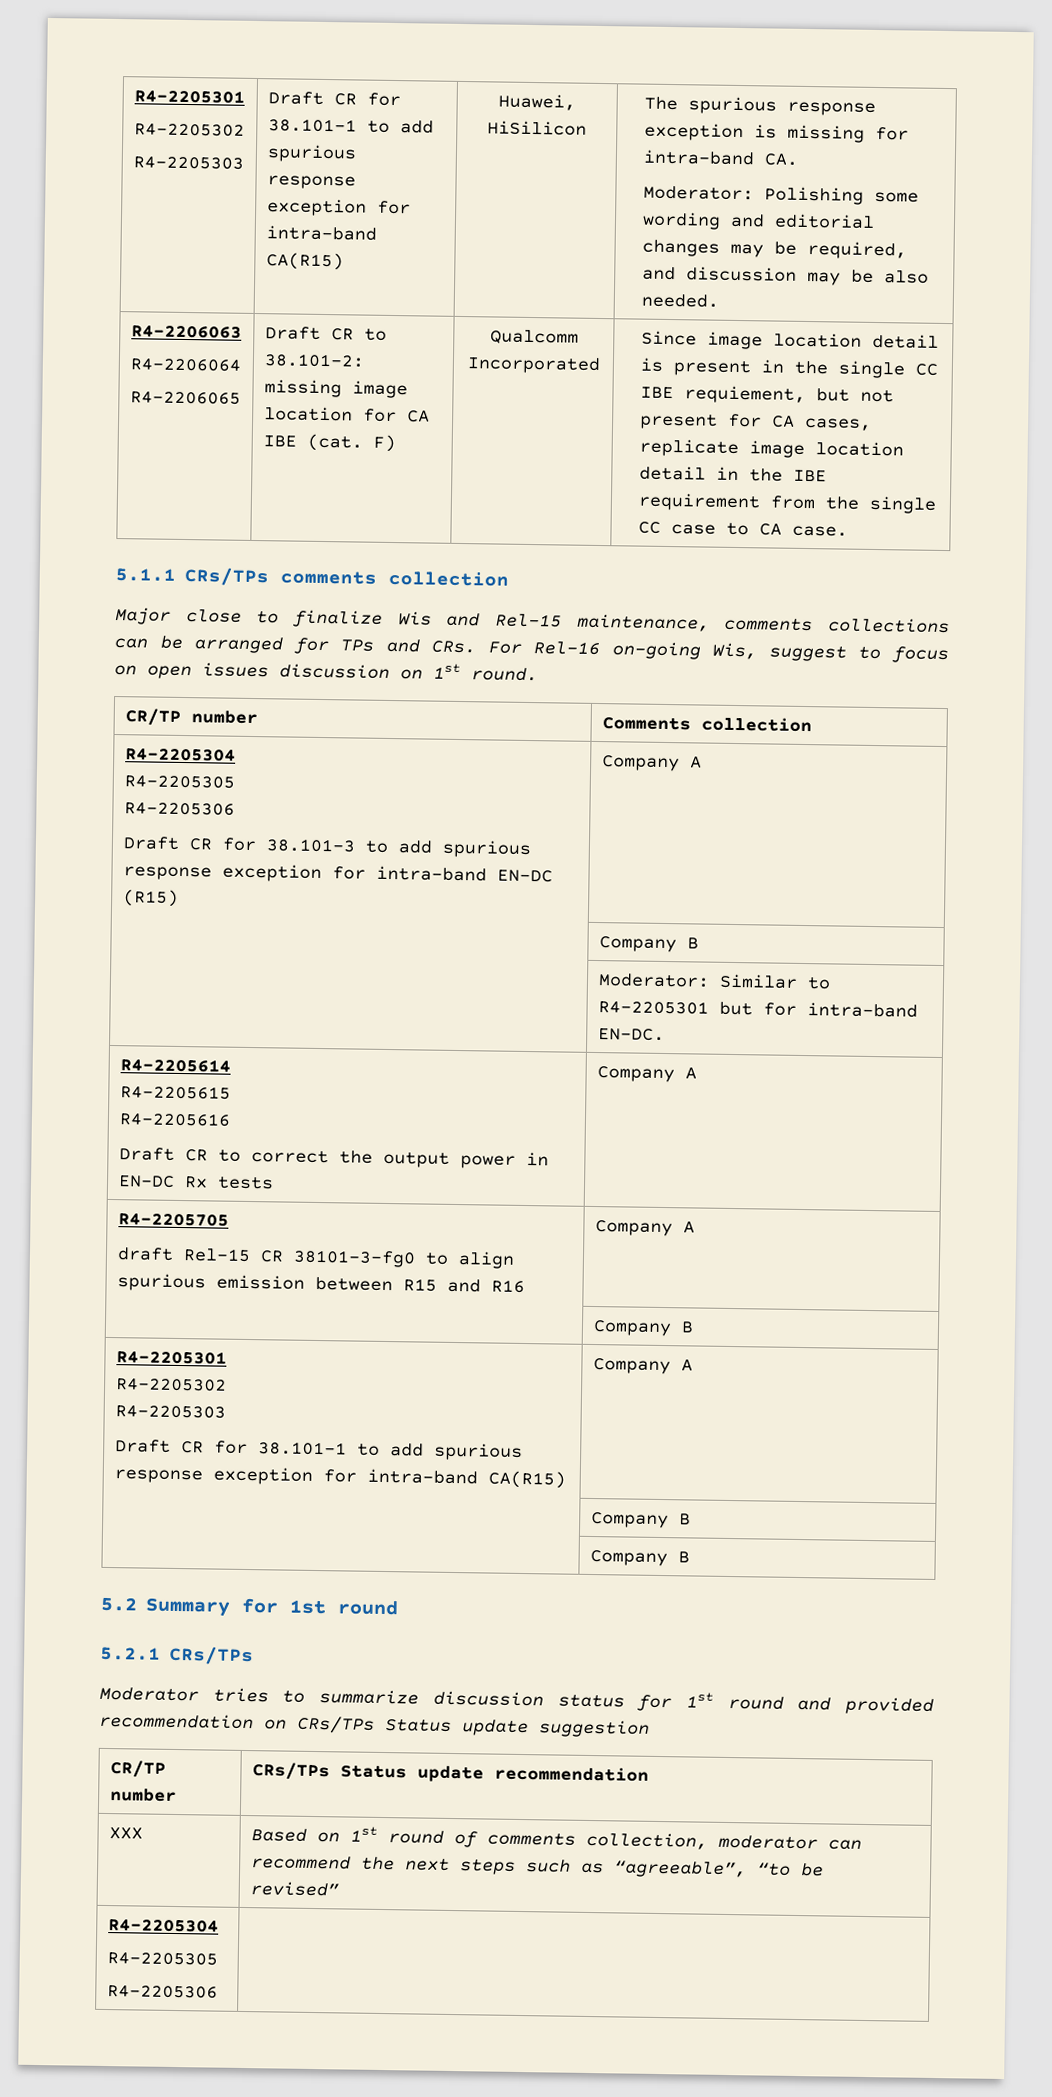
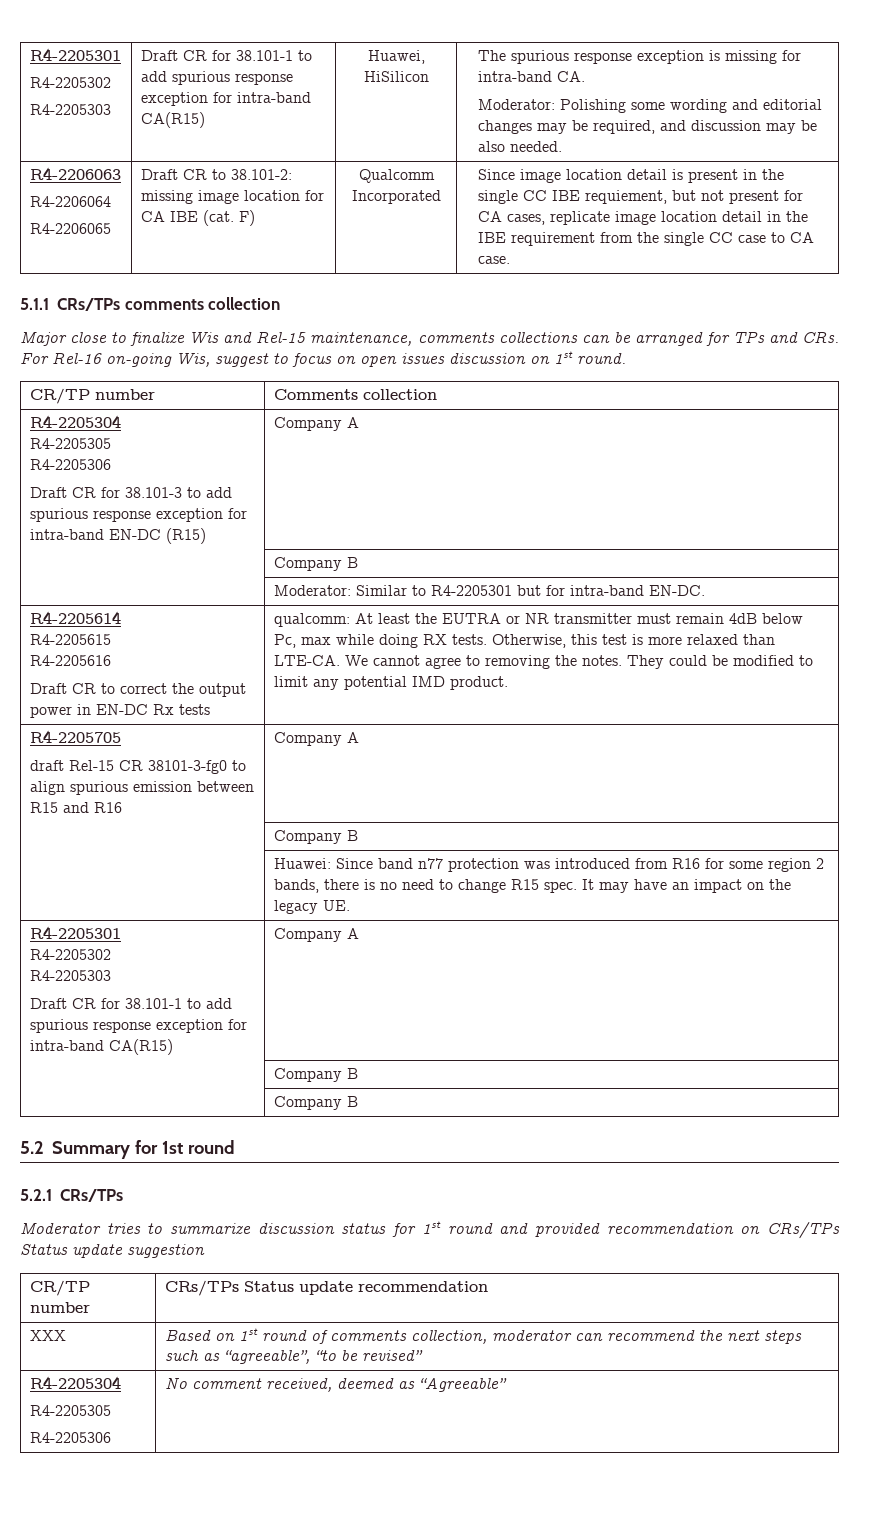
[596,1066,697,1083] Company A -> [273,613,803,627] [273,634,775,648] [273,655,813,669] [273,676,508,690] qualcomm: At least the EUTRA or NR transmitter must remain 4dB below Pc, max while doing RX tests. Otherwise, this test is more relaxed than LTE-CA. We cannot agree to removing the notes. They could be modified to limit any potential IMD product.
(694, 1327) none -> [273,858,824,872] [273,879,791,893] [273,900,350,914] // | Huawei: Since band n77 protection was introduced from R16 for some region 2 bands, there is no need to change R15 spec. It may have an impact on the legacy UE.
(218, 1992) none -> [164,1377,507,1392] No comment received, deemed as “Agreeable”

